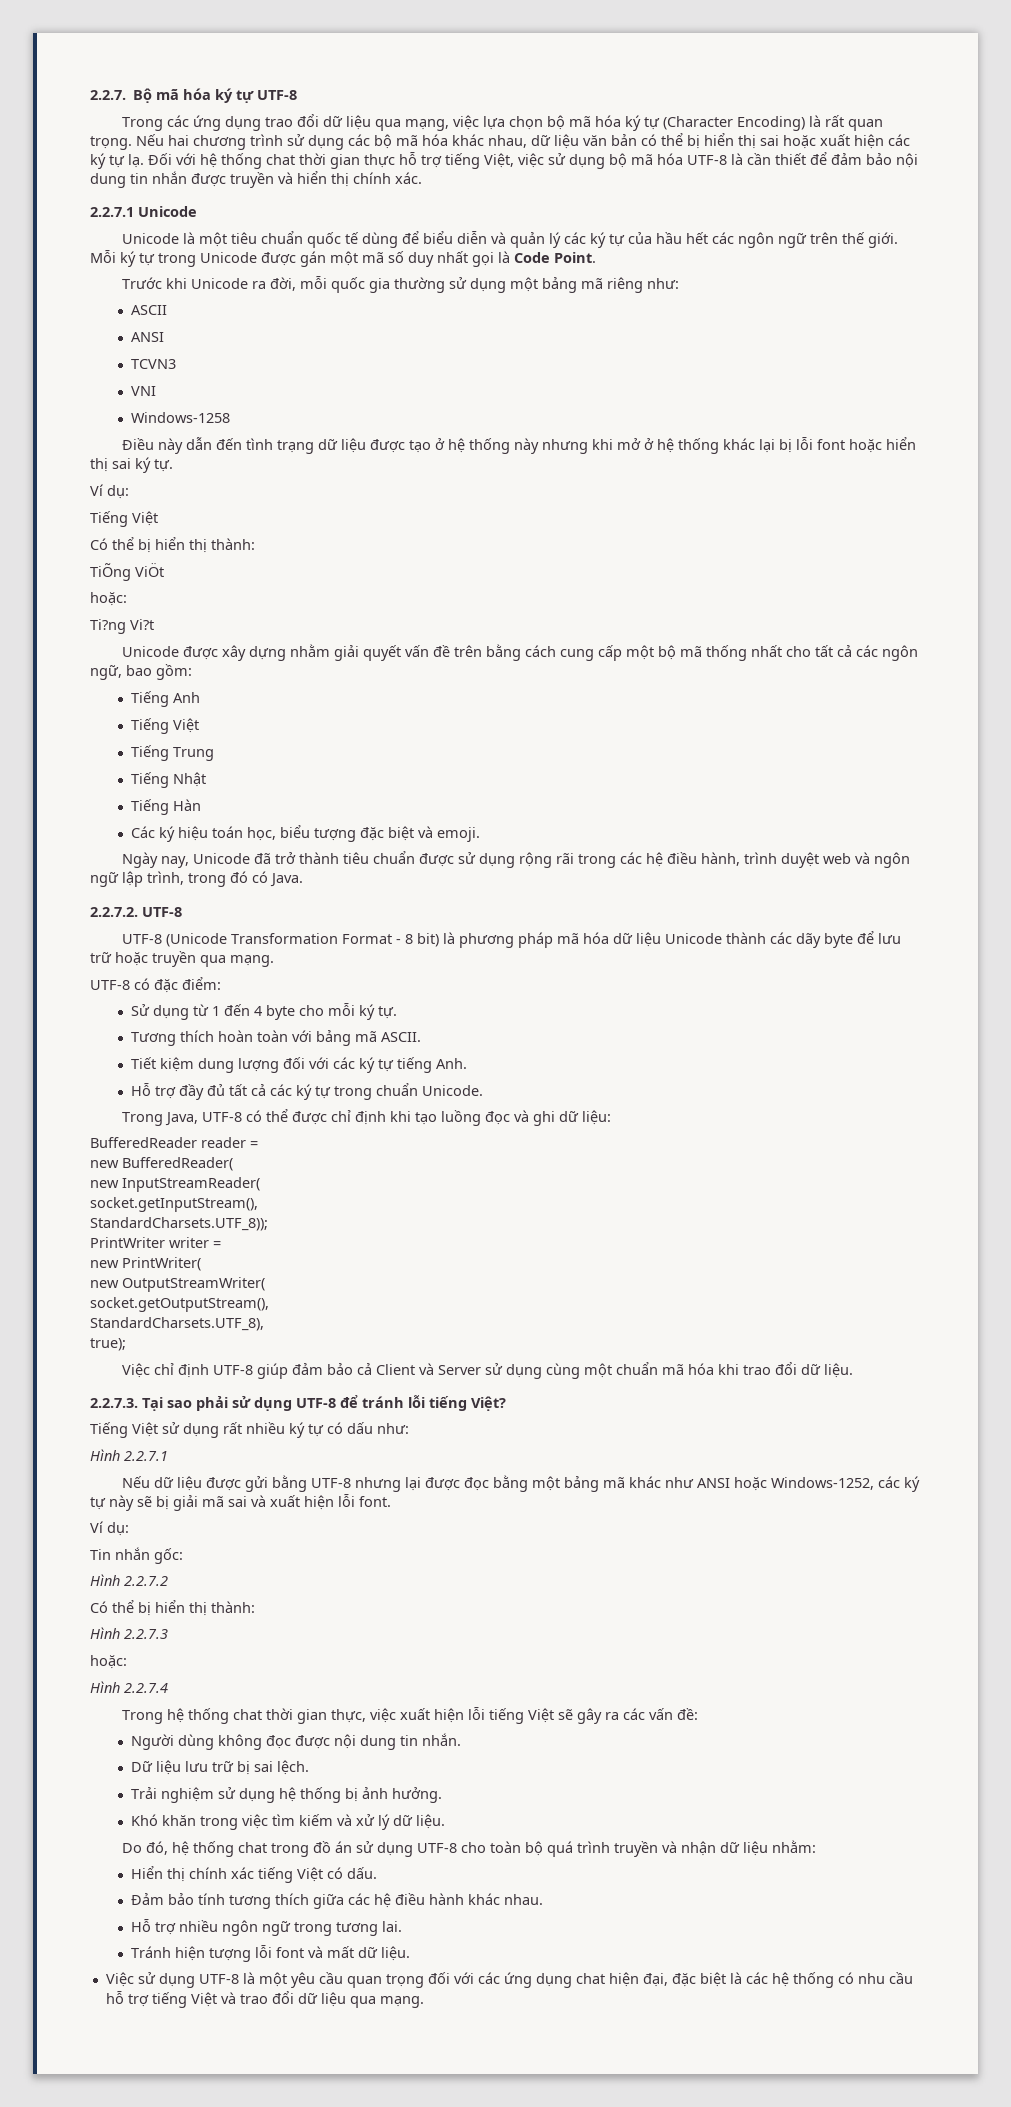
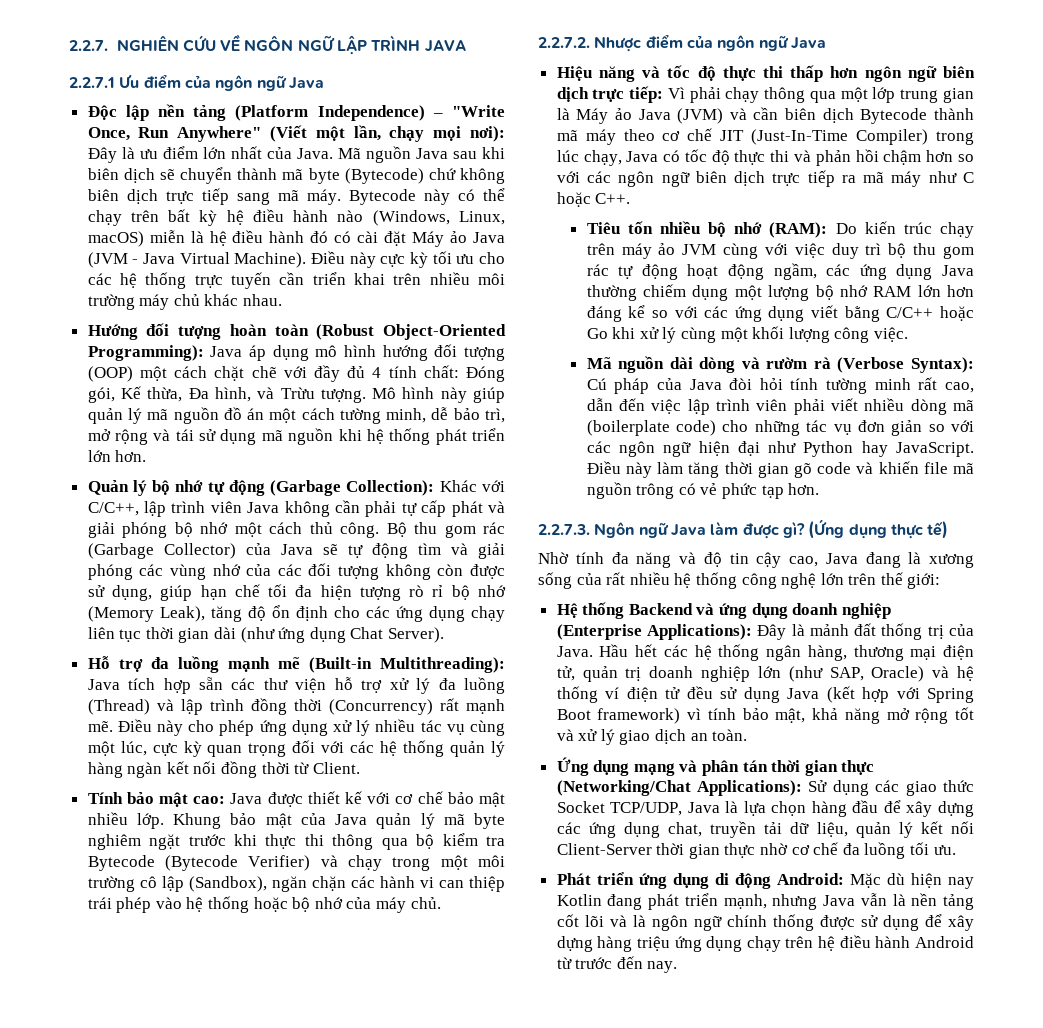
[133,88,298,103] [122,114,884,131] [90,133,910,150] [90,152,918,169] [90,171,422,188] [90,206,197,217] [122,231,899,248] [90,250,596,267] [122,276,680,293] [130,305,167,315] [130,332,164,342] [130,359,176,369] [130,386,156,396] [130,412,230,423] [122,437,917,454] [90,457,173,473] [90,484,129,499] [90,511,158,527] [90,537,255,553] [90,563,164,581] [90,592,127,606] [90,619,154,634] [122,644,919,661] [90,664,192,680] [130,691,200,707] [130,718,199,734] [130,745,214,761] [130,772,206,788] [130,799,201,815] [130,825,480,842] [122,851,911,868] [90,871,303,887] [90,907,182,917] [122,931,902,948] [90,951,274,967] [90,977,221,993] [130,1003,397,1020] [130,1030,421,1046] [130,1057,467,1073] [130,1083,483,1100] [122,1109,612,1126] [90,1137,258,1148] [90,1157,233,1171] [90,1177,260,1192] [90,1197,258,1212] [90,1217,268,1231] [90,1237,221,1248] [90,1257,201,1271] [90,1277,265,1292] [90,1297,269,1312] [90,1317,264,1331] [90,1338,126,1351] [122,1362,854,1379] [90,1395,506,1411] [90,1422,409,1438] [90,1449,168,1461] [122,1475,921,1492] [90,1494,391,1511] [90,1521,129,1536] [90,1547,183,1564] [90,1574,168,1586] [90,1600,255,1616] [90,1627,168,1639] [90,1655,127,1669] [90,1681,168,1693] [122,1707,699,1724] [130,1733,461,1750] [130,1760,309,1775] [130,1787,442,1803] [130,1814,445,1830] [122,1840,817,1857] [130,1866,377,1883] [130,1893,543,1909] [130,1919,402,1936] [130,1945,410,1962] [105,1972,343,1988] Bộ mã hóa ký tự UTF-8 // Trong các ứng dụng trao đổi dữ liệu qua mạng, việc lựa chọn bộ mã hóa ký tự (Character Encoding) là rất quan trọng. Nếu hai chương trình sử dụng các bộ mã hóa khác nhau, dữ liệu văn bản có thể bị hiển thị sai hoặc xuất hiện các ký tự lạ. Đối với hệ thống chat thời gian thực hỗ trợ tiếng Việt, việc sử dụng bộ mã hóa UTF-8 là cần thiết để đảm bảo nội dung tin nhắn được truyền và hiển thị chính xác. // 2.2.7.1 Unicode // Unicode là một tiêu chuẩn quốc tế dùng để biểu diễn và quản lý các ký tự của hầu hết các ngôn ngữ trên thế giới. Mỗi ký tự trong Unicode được gán một mã số duy nhất gọi là Code Point. // Trước khi Unicode ra đời, mỗi quốc gia thường sử dụng một bảng mã riêng như: // ASCII // ANSI // TCVN3 // VNI // Windows-1258 // Điều này dẫn đến tình trạng dữ liệu được tạo ở hệ thống này nhưng khi mở ở hệ thống khác lại bị lỗi font hoặc hiển thị sai ký tự. // Ví dụ: // Tiếng Việt // Có thể bị hiển thị thành: // TiÕng ViÖt // hoặc: // Ti?ng Vi?t // Unicode được xây dựng nhằm giải quyết vấn đề trên bằng cách cung cấp một bộ mã thống nhất cho tất cả các ngôn ngữ, bao gồm: // Tiếng Anh // Tiếng Việt // Tiếng Trung // Tiếng Nhật // Tiếng Hàn // Các ký hiệu toán học, biểu tượng đặc biệt và emoji. // Ngày nay, Unicode đã trở thành tiêu chuẩn được sử dụng rộng rãi trong các hệ điều hành, trình duyệt web và ngôn ngữ lập trình, trong đó có Java. // 2.2.7.2. UTF-8 // UTF-8 (Unicode Transformation Format - 8 bit) là phương pháp mã hóa dữ liệu Unicode thành các dãy byte để lưu trữ hoặc truyền qua mạng. // UTF-8 có đặc điểm: // Sử dụng từ 1 đến 4 byte cho mỗi ký tự. // Tương thích hoàn toàn với bảng mã ASCII. // Tiết kiệm dung lượng đối với các ký tự tiếng Anh. // Hỗ trợ đầy đủ tất cả các ký tự trong chuẩn Unicode. // Trong Java, UTF-8 có thể được chỉ định khi tạo luồng đọc và ghi dữ liệu: // BufferedReader reader = // new BufferedReader( // new InputStreamReader( // socket.getInputStream(), // StandardCharsets.UTF_8)); // PrintWriter writer = // new PrintWriter( // new OutputStreamWriter( // socket.getOutputStream(), // StandardCharsets.UTF_8), // true); // Việc chỉ định UTF-8 giúp đảm bảo cả Client và Server sử dụng cùng một chuẩn mã hóa khi trao đổi dữ liệu. // 2.2.7.3. Tại sao phải sử dụng UTF-8 để tránh lỗi tiếng Việt? // Tiếng Việt sử dụng rất nhiều ký tự có dấu như: // Hình 2.2.7.1 // Nếu dữ liệu được gửi bằng UTF-8 nhưng lại được đọc bằng một bảng mã khác như ANSI hoặc Windows-1252, các ký tự này sẽ bị giải mã sai và xuất hiện lỗi font. // Ví dụ: // Tin nhắn gốc: // Hình 2.2.7.2 // Có thể bị hiển thị thành: // Hình 2.2.7.3 // hoặc: // Hình 2.2.7.4 // Trong hệ thống chat thời gian thực, việc xuất hiện lỗi tiếng Việt sẽ gây ra các vấn đề: // Người dùng không đọc được nội dung tin nhắn. // Dữ liệu lưu trữ bị sai lệch. // Trải nghiệm sử dụng hệ thống bị ảnh hưởng. // Khó khăn trong việc tìm kiếm và xử lý dữ liệu. // Do đó, hệ thống chat trong đồ án sử dụng UTF-8 cho toàn bộ quá trình truyền và nhận dữ liệu nhằm: // Hiển thị chính xác tiếng Việt có dấu. // Đảm bảo tính tương thích giữa các hệ điều hành khác nhau. // Hỗ trợ nhiều ngôn ngữ trong tương lai. // Tránh hiện tượng lỗi font và mất dữ liệu. // Việc sử dụng UTF-8 là một yêu cầu -> [116,34,466,55] [69,74,324,91] [87,104,506,121] [87,125,506,142] [87,146,505,163] [87,167,505,184] [87,188,505,205] [87,209,505,226] [87,230,505,247] [87,251,506,268] [87,272,505,289] [87,294,283,310] [87,323,506,340] [87,344,506,361] [87,365,505,382] [87,386,506,403] [87,407,505,424] [87,428,505,445] [87,450,147,462] [87,480,505,496] [87,500,505,517] [87,522,506,538] [87,543,506,559] [87,563,505,580] [87,584,506,601] [87,605,505,622] [87,627,445,643] [87,656,505,673] [87,677,505,694] [87,698,505,715] [87,719,505,736] [87,741,202,757] NGHIÊN CỨU VỀ NGÔN NGỮ LẬP TRÌNH JAVA // 2.2.7.1 Ưu điểm của ngôn ngữ Java // Độc lập nền tảng (Platform Independence) – "Write Once, Run Anywhere" (Viết một lần, chạy mọi nơi): Đây là ưu điểm lớn nhất của Java. Mã nguồn Java sau khi biên dịch sẽ chuyển thành mã byte (Bytecode) chứ không biên dịch trực tiếp sang mã máy. Bytecode này có thể chạy trên bất kỳ hệ điều hành nào (Windows, Linux, macOS) miễn là hệ điều hành đó có cài đặt Máy ảo Java (JVM - Java Virtual Machine). Điều này cực kỳ tối ưu cho các hệ thống trực tuyến cần triển khai trên nhiều môi trường máy chủ khác nhau. // Hướng đối tượng hoàn toàn (Robust Object-Oriented Programming): Java áp dụng mô hình hướng đối tượng (OOP) một cách chặt chẽ với đầy đủ 4 tính chất: Đóng gói, Kế thừa, Đa hình, và Trừu tượng. Mô hình này giúp quản lý mã nguồn đồ án một cách tường minh, dễ bảo trì, mở rộng và tái sử dụng mã nguồn khi hệ thống phát triển lớn hơn. // Quản lý bộ nhớ tự động (Garbage Collection): Khác với C/C++, lập trình viên Java không cần phải tự cấp phát và giải phóng bộ nhớ một cách thủ công. Bộ thu gom rác (Garbage Collector) của Java sẽ tự động tìm và giải phóng các vùng nhớ của các đối tượng không còn được sử dụng, giúp hạn chế tối đa hiện tượng rò rỉ bộ nhớ (Memory Leak), tăng độ ổn định cho các ứng dụng chạy liên tục thời gian dài (như ứng dụng Chat Server). // Hỗ trợ đa luồng mạnh mẽ (Built-in Multithreading): Java tích hợp sẵn các thư viện hỗ trợ xử lý đa luồng (Thread) và lập trình đồng thời (Concurrency) rất mạnh mẽ. Điều này cho phép ứng dụng xử lý nhiều tác vụ cùng một lúc, cực kỳ
[503,1972,913,1988] [105,1991,424,2008] ứng dụng chat hiện đại, đặc biệt là các hệ thống có nhu cầu hỗ trợ tiếng Việt và trao đổi dữ liệu qua mạng. -> [380,740,505,757] [87,761,360,778] [87,791,505,807] [87,812,506,829] [87,833,506,850] [87,855,505,871] [87,876,505,892] [87,896,441,913] [538,35,826,52] [556,65,975,82] [556,86,974,103] [556,107,974,124] [556,128,974,145] [556,149,974,166] [556,170,974,187] [556,192,631,207] [586,221,974,238] [586,243,974,259] [586,263,974,280] [586,284,974,301] [586,305,974,322] [586,326,908,343] [586,356,974,373] [586,377,974,394] [586,398,974,415] [586,420,974,436] [586,441,974,457] [586,461,974,478] [586,482,820,499] [538,519,949,539] [538,552,974,568] [538,572,941,589] [556,602,891,619] [556,623,975,640] [556,644,974,661] [556,666,974,682] [556,686,974,703] [556,707,974,724] [556,729,748,745] [556,757,875,776] [556,780,974,796] [556,800,974,817] [556,821,974,838] [556,842,956,859] [556,872,974,889] [556,893,975,910] [556,914,974,931] [556,935,974,952] [556,956,678,973] hệ thống quản lý hàng ngàn kết nối đồng thời từ Client. // Tính bảo mật cao: Java được thiết kế với cơ chế bảo mật nhiều lớp. Khung bảo mật của Java quản lý mã byte nghiêm ngặt trước khi thực thi thông qua bộ kiểm tra Bytecode (Bytecode Verifier) và chạy trong một môi trường cô lập (Sandbox), ngăn chặn các hành vi can thiệp trái phép vào hệ thống hoặc bộ nhớ của máy chủ. // 2.2.7.2. Nhược điểm của ngôn ngữ Java // Hiệu năng và tốc độ thực thi thấp hơn ngôn ngữ biên dịch trực tiếp: Vì phải chạy thông qua một lớp trung gian là Máy ảo Java (JVM) và cần biên dịch Bytecode thành mã máy theo cơ chế JIT (Just-In-Time Compiler) trong lúc chạy, Java có tốc độ thực thi và phản hồi chậm hơn so với các ngôn ngữ biên dịch trực tiếp ra mã máy như C hoặc C++. // Tiêu tốn nhiều bộ nhớ (RAM): Do kiến trúc chạy trên máy ảo JVM cùng với việc duy trì bộ thu gom rác tự động hoạt động ngầm, các ứng dụng Java thường chiếm dụng một lượng bộ nhớ RAM lớn hơn đáng kể so với các ứng dụng viết bằng C/C++ hoặc Go khi xử lý cùng một khối lượng công việc. // Mã nguồn dài dòng và rườm rà (Verbose Syntax): Cú pháp của Java đòi hỏi tính tường minh rất cao, dẫn đến việc lập trình viên phải viết nhiều dòng mã (boilerplate code) cho những tác vụ đơn giản so với các ngôn ngữ hiện đại như Python hay JavaScript. Điều này làm tăng thời gian gõ code và khiến file mã nguồn trông có vẻ phức tạp hơn. // 2.2.7.3. Ngôn ngữ Java làm được gì? (Ứng dụng thực tế) // Nhờ tính đa năng và độ tin cậy cao, Java đang là xương sống của rất nhiều hệ thống công nghệ lớn trên thế giới: // Hệ thống Backend và ứng dụng doanh nghiệp (Enterprise Applications): Đây là mảnh đất thống trị của Java. Hầu hết các hệ thống ngân hàng, thương mại điện tử, quản trị doanh nghiệp lớn (như SAP, Oracle) và hệ thống ví điện tử đều sử dụng Java (kết hợp với Spring Boot framework) vì tính bảo mật, khả năng mở rộng tốt và xử lý giao dịch an toàn. // Ứng dụng mạng và phân tán thời gian thực (Networking/Chat Applications): Sử dụng các giao thức Socket TCP/UDP, Java là lựa chọn hàng đầu để xây dựng các ứng dụng chat, truyền tải dữ liệu, quản lý kết nối Client-Server thời gian thực nhờ cơ chế đa luồng tối ưu. // Phát triển ứng dụng di động Android: Mặc dù hiện nay Kotlin đang phát triển mạnh, nhưng Java vẫn là nền tảng cốt lõi và là ngôn ngữ chính thống được sử dụng để xây dựng hàng triệu ứng dụng chạy trên hệ điều hành Android từ trước đến nay.

